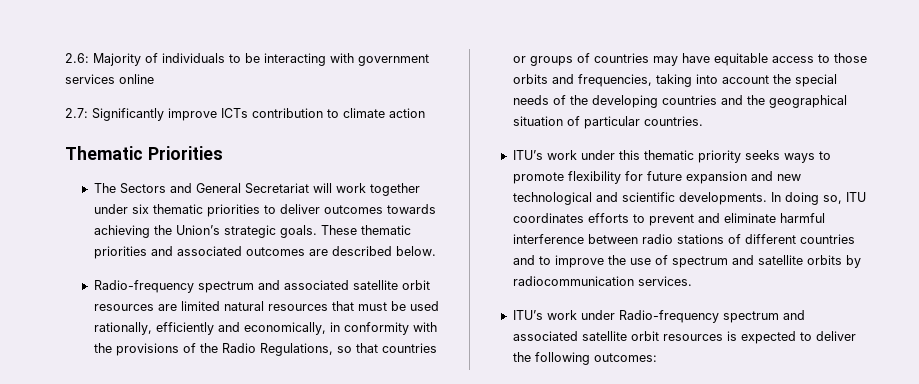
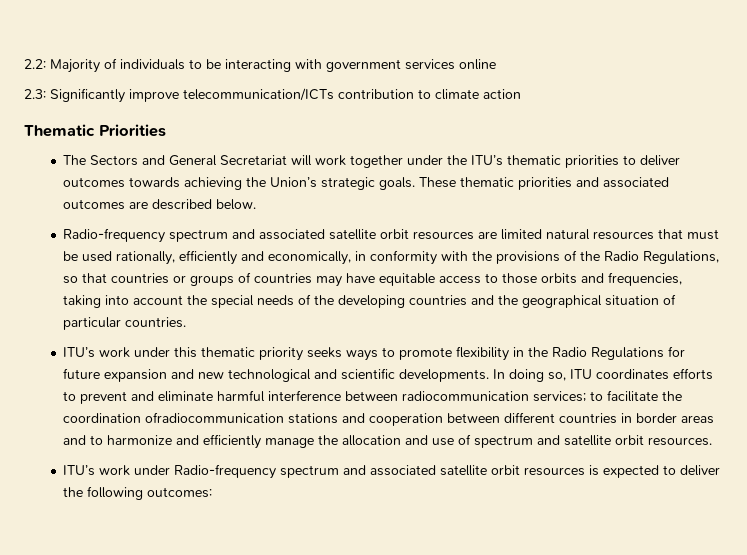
[65,53,89,63] 2.6: -> [24,59,46,69] 2.2:
[65,108,88,118] 2.7: -> [24,89,46,99] 2.3:
[221,108,248,118] ICTs -> [183,88,334,101] telecommunication/ICTs
[131,204,149,214] six -> [447,155,504,166] the ITU’s
(621, 177) none -> [513,347,665,360] in the Radio Regulations
[641,234,855,244] [512,255,626,268] radio stations of different countries and to improve the -> [402,390,683,402] [63,412,715,426] [63,434,429,449] radiocommunication services; to facilitate the coordination ofradiocommunication stations and cooperation between different countries in border areas and to harmonize and efficiently manage the allocation and
[806,255,861,268] [512,276,692,286] orbits by radiocommunication services. -> [615,435,713,446] orbit resources.

